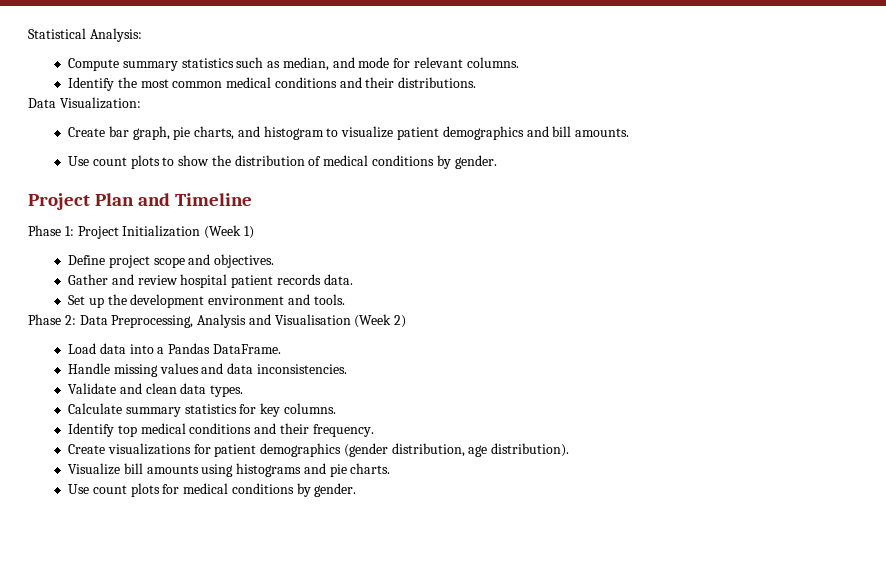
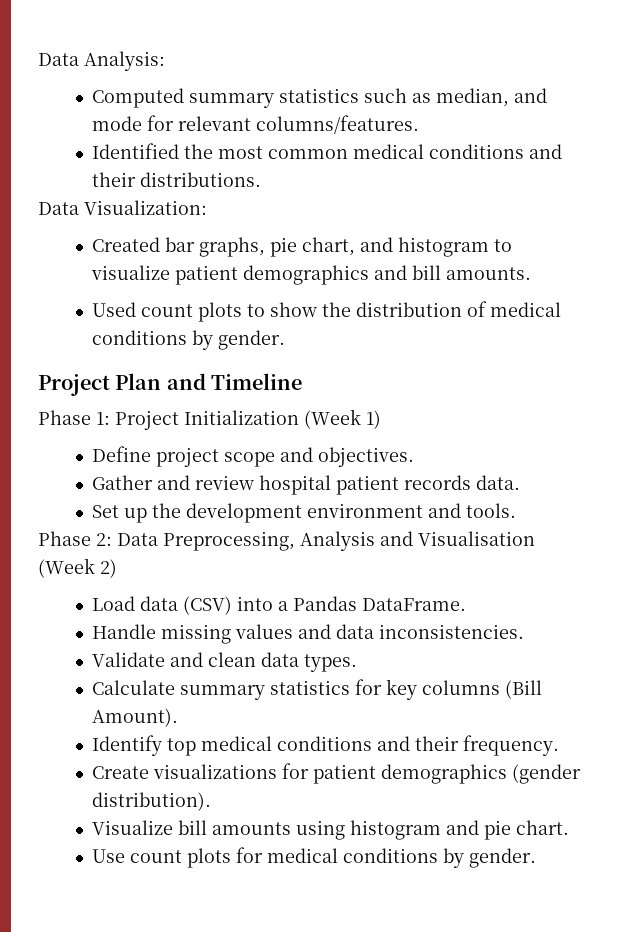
[28,28,86,39] Statistical -> [38,53,79,66] Data
[67,58,119,71] Compute -> [92,88,185,108] Computed
[466,57,519,68] [67,77,114,91] columns. // Identify -> [256,115,420,134] [92,143,180,159] columns/features. // Identified
[67,126,235,140] Create bar graph, pie charts, -> [92,237,356,257] Created bar graphs, pie chart,
[67,156,89,166] Use -> [92,302,137,317] Used
(126, 348) none -> [183,596,233,615] (CSV)
[283,403,336,414] columns. -> [422,680,543,699] [92,708,179,727] columns (Bill Amount).
[391,443,488,457] distribution, age -> (582, 774) none
[236,463,302,477] histograms -> [350,820,442,840] histogram
[350,463,391,474] charts. -> [516,820,570,835] chart.

